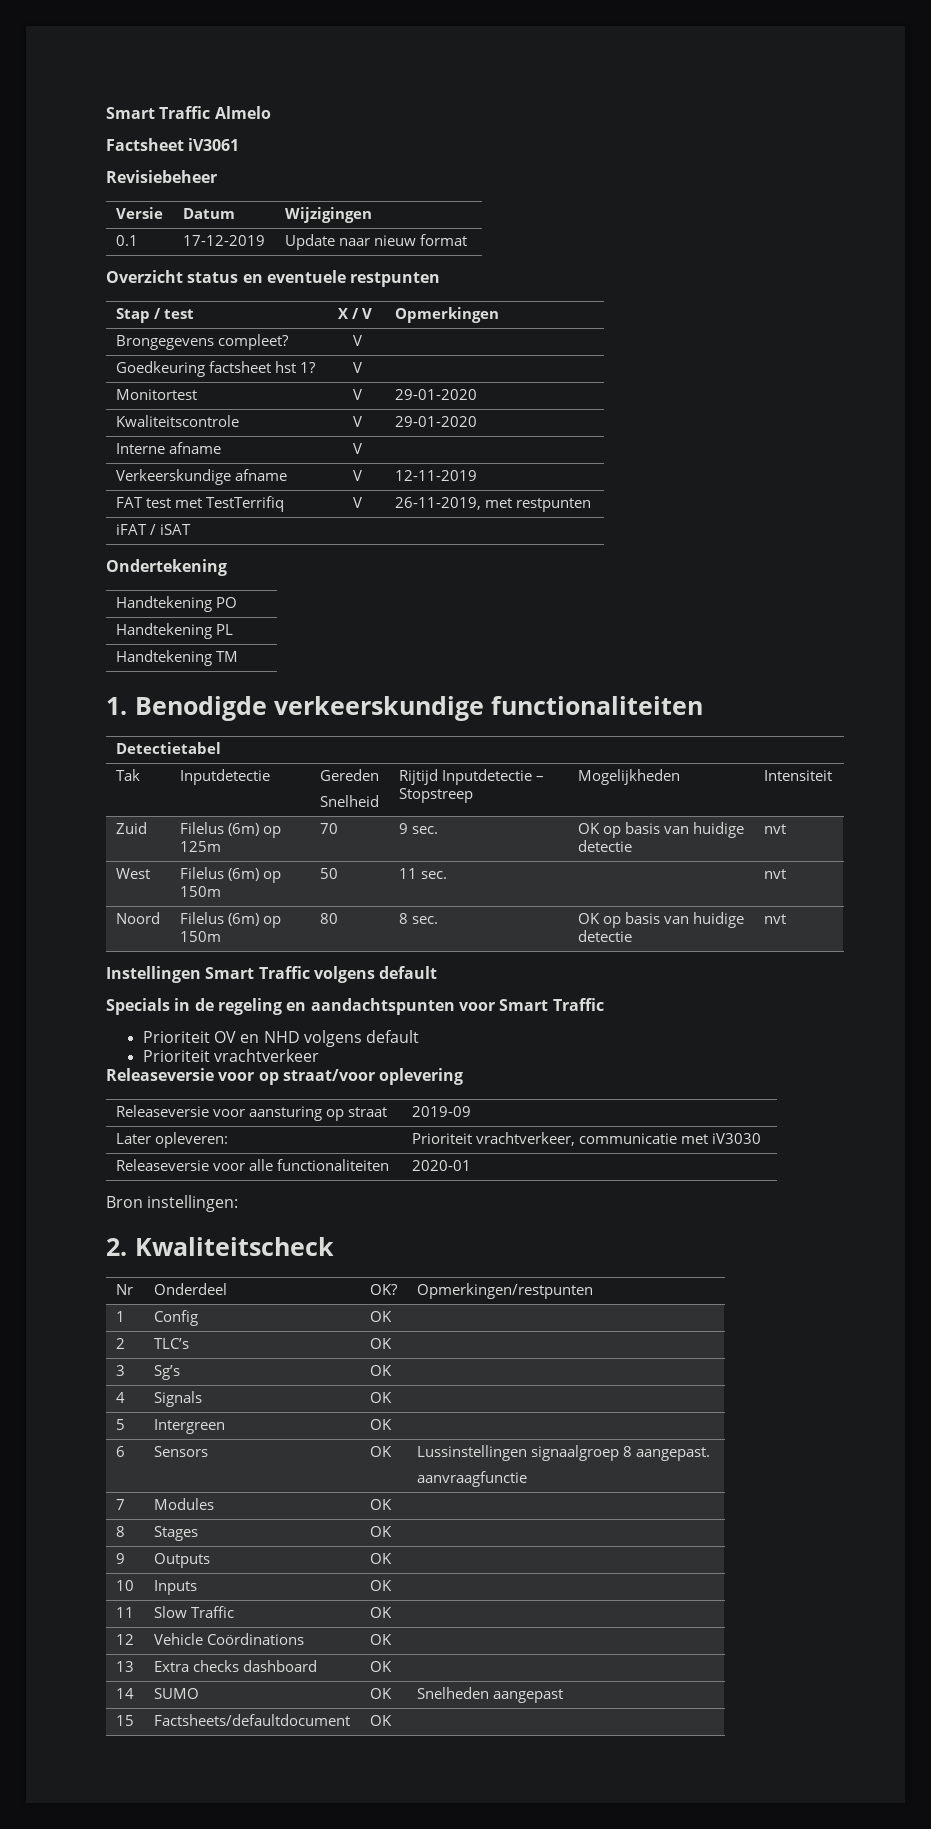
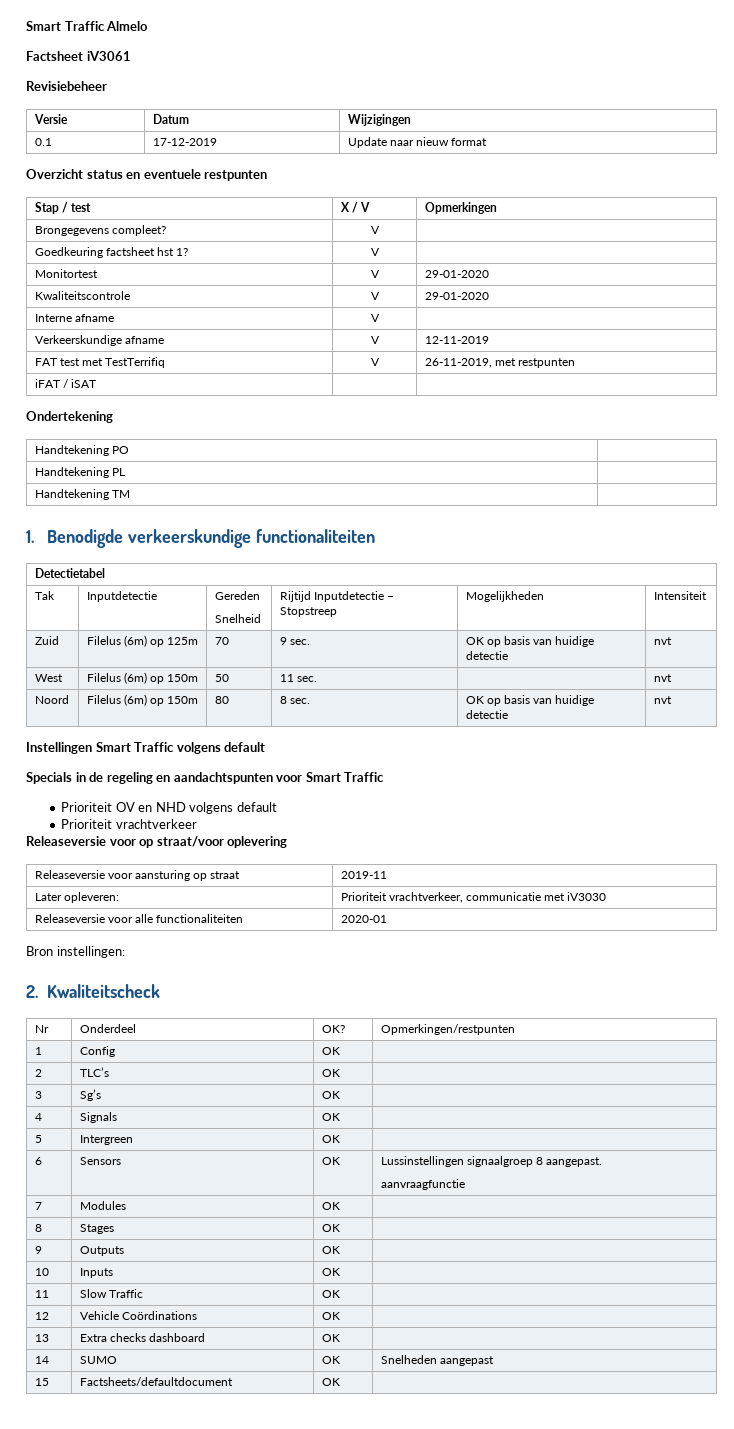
[411,1106,471,1117] 2019-09 -> [340,871,387,879] 2019-11

